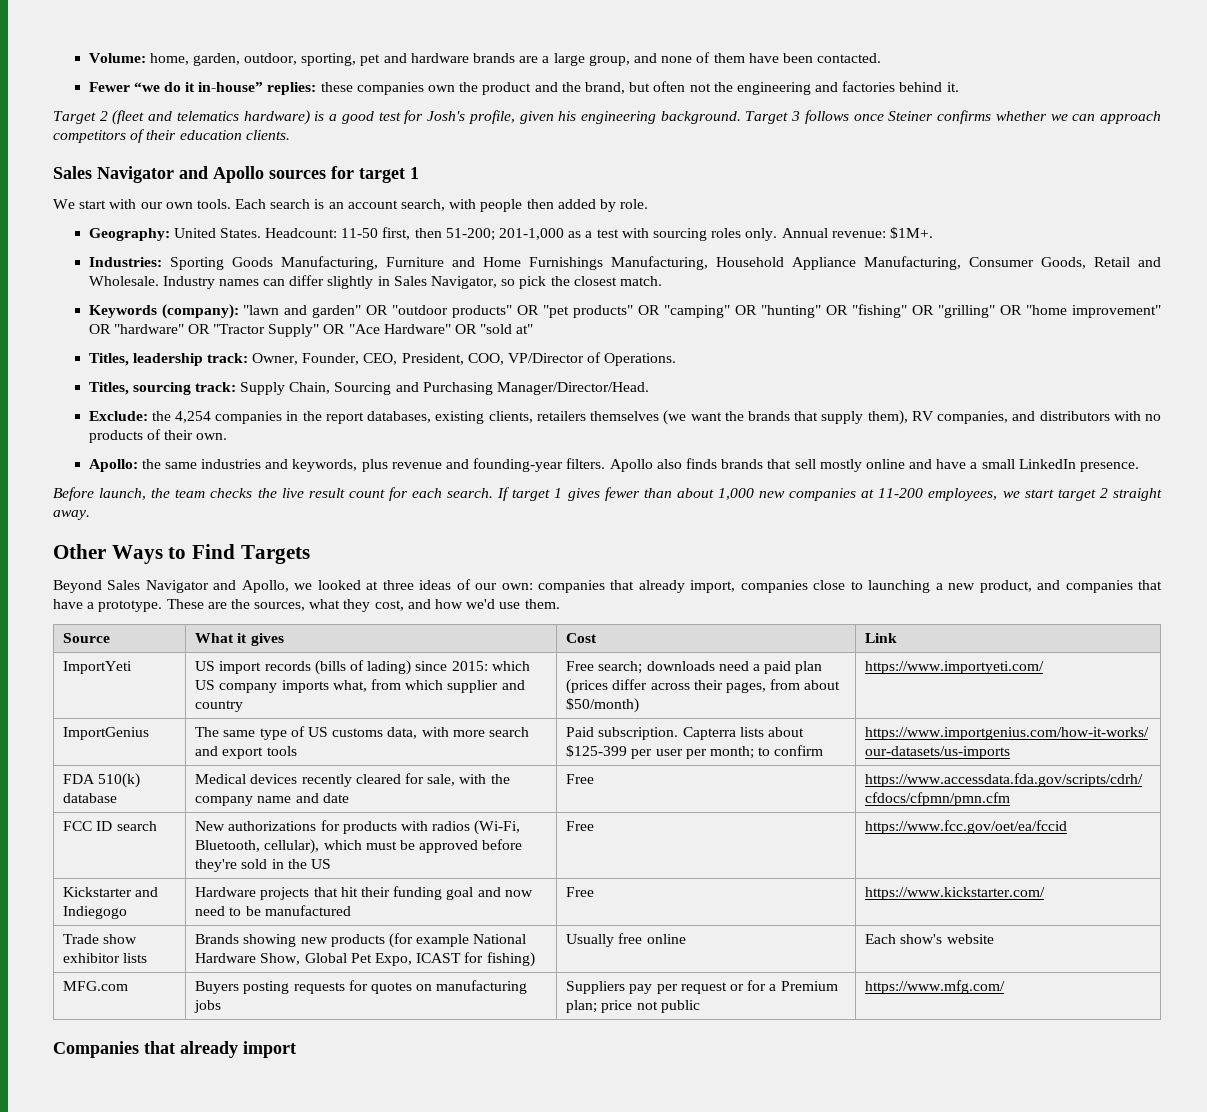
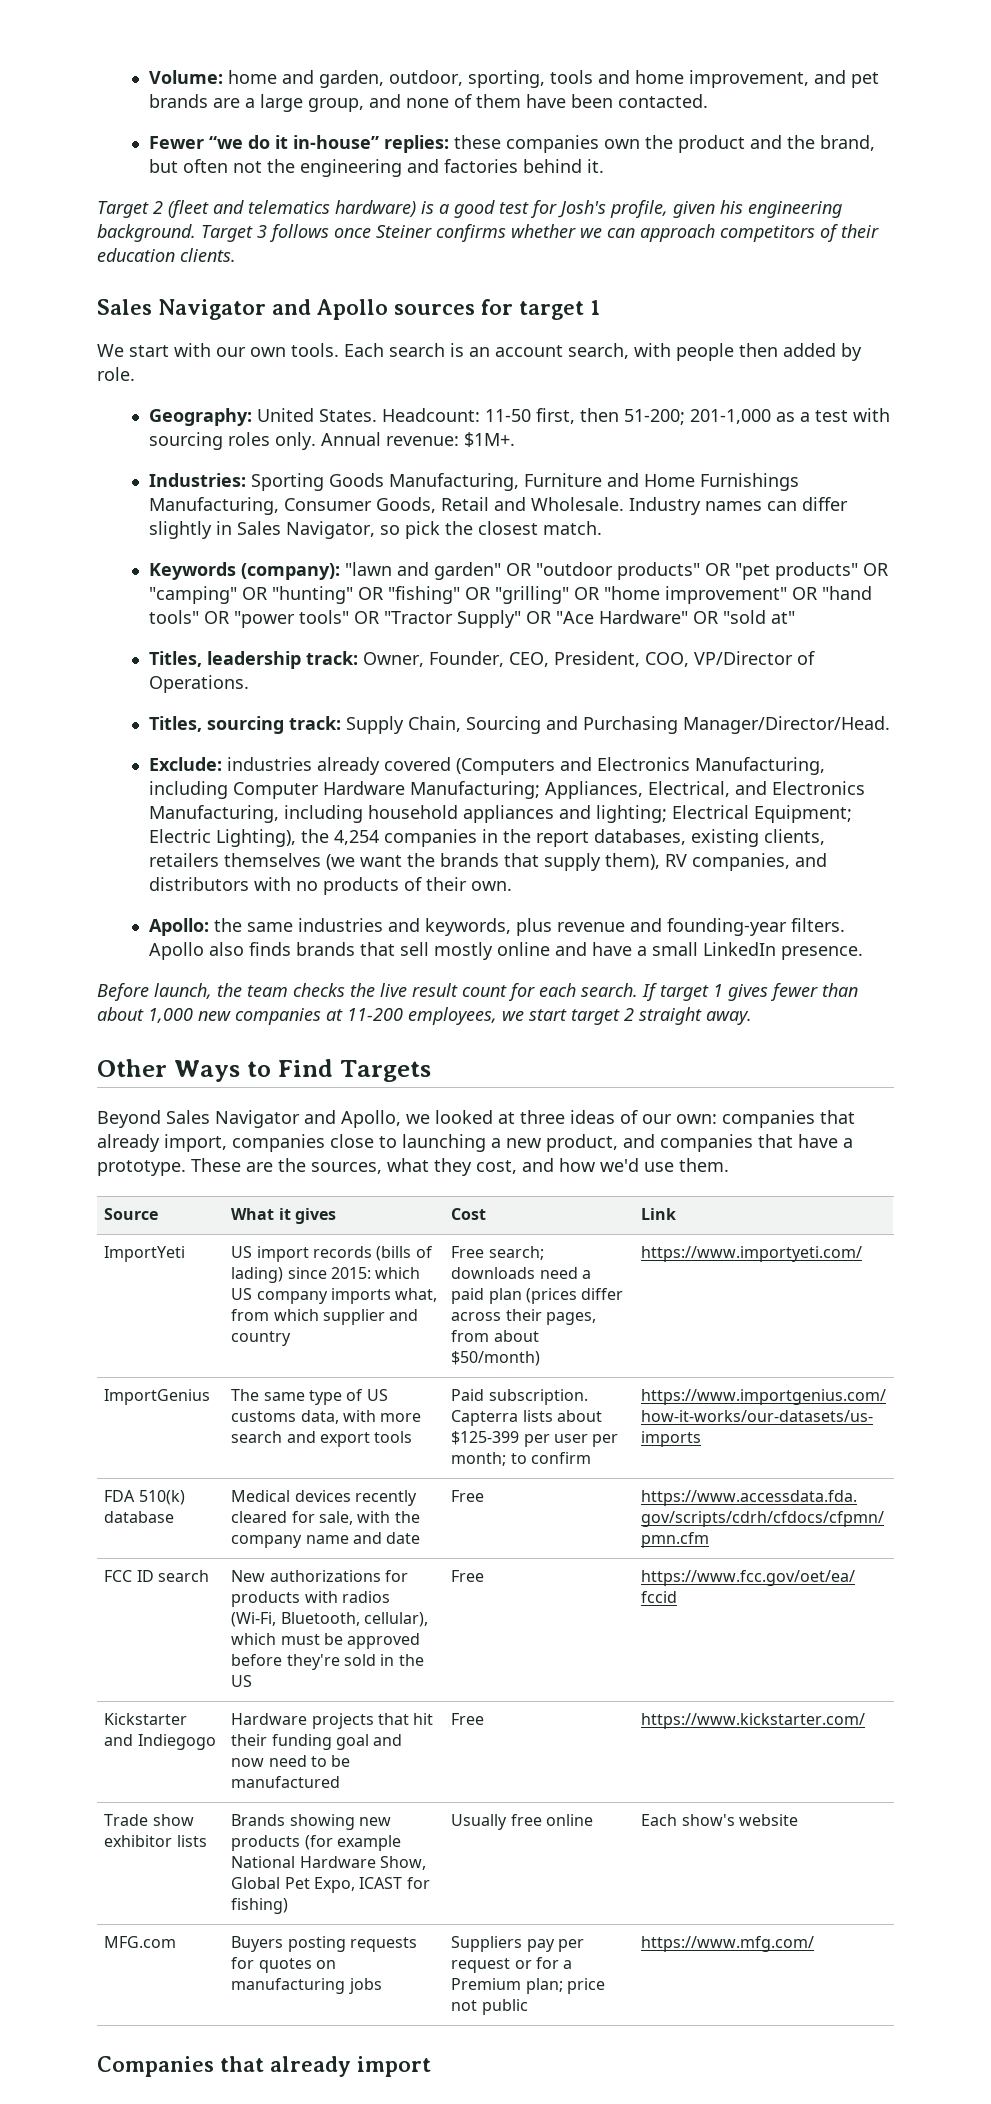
[149,53,189,65] home, -> [227,70,314,84] home and
[360,53,469,66] pet and hardware -> [549,70,879,88] tools and home improvement, and pet
[715,256,961,270] Household Appliance Manufacturing, -> (279, 506) none
[113,324,184,334] "hardware" -> [821,586,872,600] [148,610,349,628] "hand tools" OR "power tools"
(148, 416) none -> [226,757,825,775] [148,781,865,799] [148,805,852,823] [148,829,296,847] industries already covered (Computers and Electronics Manufacturing, including Computer Hardware Manufacturing; Appliances, Electrical, and Electronics Manufacturing, including household appliances and lighting; Electrical Equipment; Electric Lighting),

